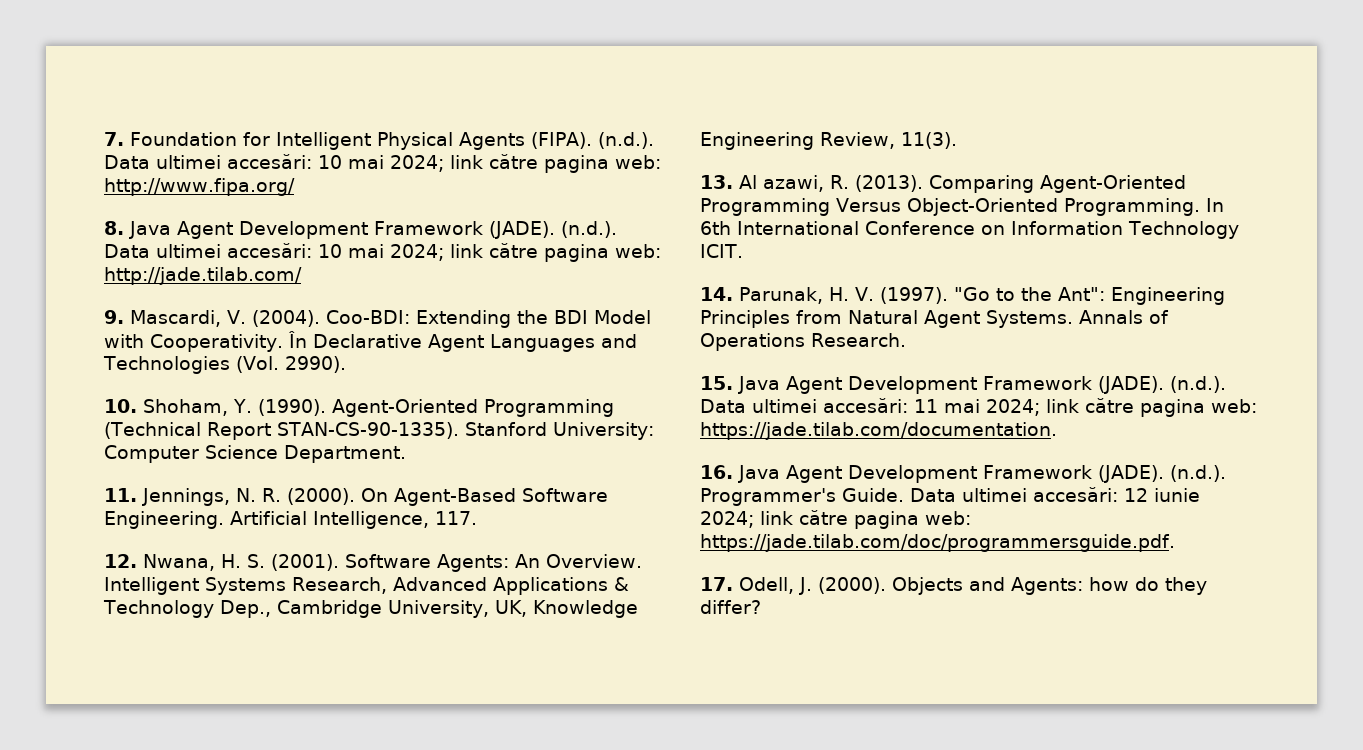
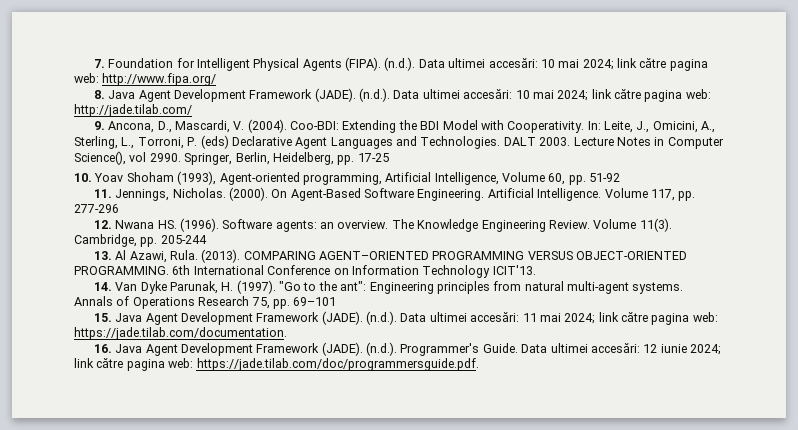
(124, 317) none -> [108,121,172,133] Ancona, D.,
[287,331,637,352] [103,356,346,374] [104,399,614,417] [104,422,654,440] [104,445,406,463] În Declarative Agent Languages and Technologies (Vol. 2990). // 10. Shoham, Y. (1990). Agent-Oriented Programming (Technical Report STAN-CS-90-1335). Stanford University: Computer Science Department. -> [587,121,716,133] [74,135,724,149] [74,151,389,165] [74,171,621,185] In: Leite, J., Omicini, A., Sterling, L., Torroni, P. (eds) Declarative Agent Languages and Technologies. DALT 2003. Lecture Notes in Computer Science(), vol 2990. Springer, Berlin, Heidelberg, pp. 17-25 // 10. Yoav Shoham (1993), Agent-oriented programming, Artificial Intelligence, Volume 60, pp. 51-92
[236,488,281,502] N. R. -> [172,188,226,198] Nicholas.
[313,511,477,529] [104,554,642,572] [104,577,629,595] [103,600,638,618] [700,132,957,150] [700,175,1186,193] [700,198,1224,216] Intelligence, 117. // 12. Nwana, H. S. (2001). Software Agents: An Overview. Intelligent Systems Research, Advanced Applications & Technology Dep., Cambridge University, UK, Knowledge Engineering Review, 11(3). // 13. Al azawi, R. (2013). Comparing Agent-Oriented Programming Versus Object-Oriented Programming. In -> [537,188,696,201] [74,204,119,213] [93,218,672,232] [74,234,207,247] [93,249,688,263] [74,266,169,275] Intelligence. Volume 117, pp. 277-296 // 12. Nwana HS. (1996). Software agents: an overview. The Knowledge Engineering Review. Volume 11(3). Cambridge, pp. 205-244 // 13. Al Azawi, Rula. (2013). COMPARING AGENT–ORIENTED PROGRAMMING VERSUS OBJECT-ORIENTED PROGRAMMING.
[700,244,743,258] ICIT. -> [492,265,536,275] ICIT'13.
(733, 294) none -> [115,281,167,294] Van Dyke
[854,287,874,301] V. -> (234, 286) none
[1057,287,1225,305] [700,310,1169,328] [700,333,906,351] Ant": Engineering Principles from Natural Agent Systems. Annals of Operations Research. -> [340,281,684,294] [74,296,337,309] ant": Engineering principles from natural multi-agent systems. Annals of Operations Research 75, pp. 69–101
[700,577,1207,595] [700,600,761,614] // 17. Odell, J. (2000). Objects and Agents: how do they differ? -> (479, 364) none

